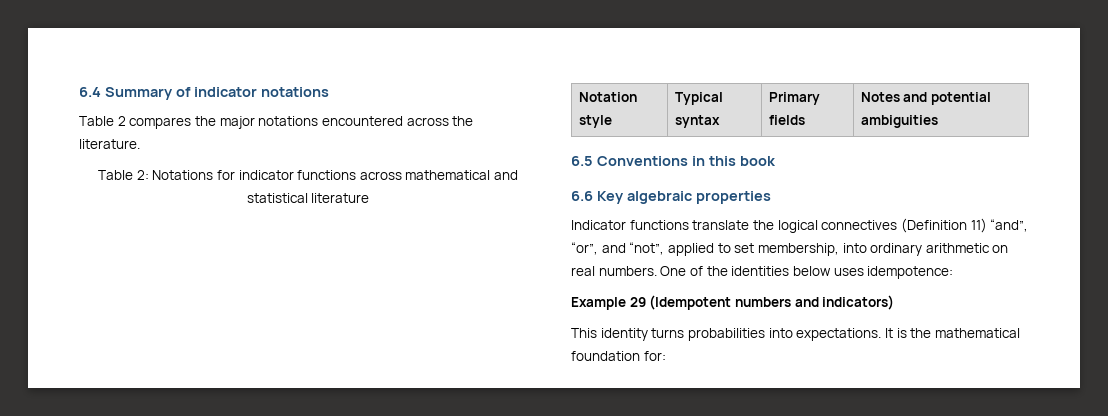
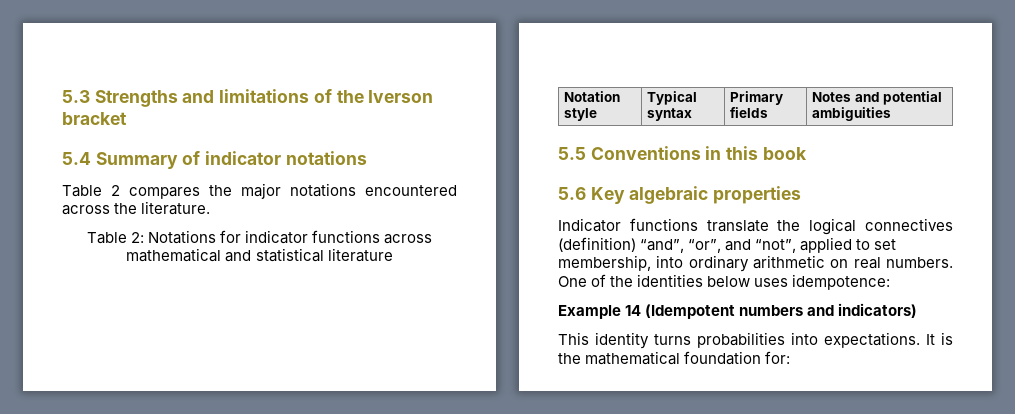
[79,87,101,97] 6.4 -> [62,89,434,107] [62,112,127,125] [62,152,91,165] 5.3 Strengths and limitations of the Iverson bracket // 5.4
[571,156,593,166] 6.5 -> [558,147,586,160] 5.5
[571,191,593,201] 6.6 -> [558,187,586,200] 5.6
[900,218,987,233] (Definition 11) -> [558,237,636,252] (definition)
[629,297,646,307] 29 -> [625,305,642,316] 14

